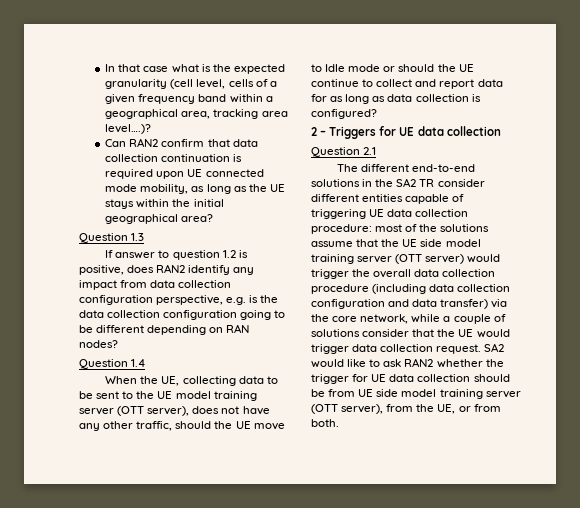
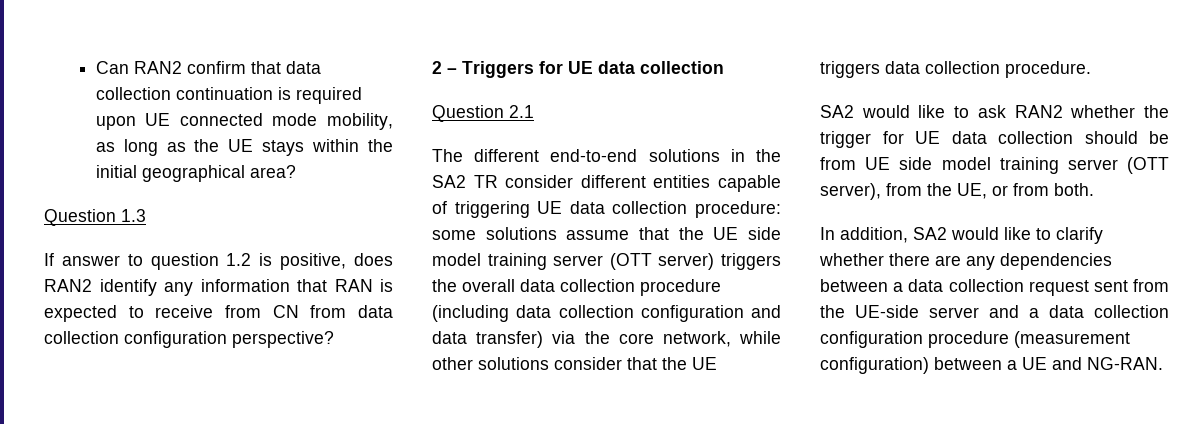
[105,64,285,74] [105,79,277,89] [105,94,273,104] [105,109,288,119] [105,124,152,134] In that case what is the expected granularity (cell level, cells of a given frequency band within a geographical area, tracking area level….)? // -> (95, 67) none
[79,280,232,290] [79,295,279,305] [79,310,286,320] [79,324,250,335] [79,340,118,348] [79,359,146,369] [105,376,278,386] [79,391,257,401] [79,406,270,416] [79,421,285,431] [311,64,474,72] [311,79,503,89] [311,94,481,104] [311,109,377,119] impact from data collection configuration perspective, e.g. is the data collection configuration going to be different depending on RAN nodes? // Question 1.4 // When the UE, collecting data to be sent to the UE model training server (OTT server), does not have any other traffic, should the UE move to Idle mode or should the UE continue to collect and report data for as long as data collection is configured? -> [200,279,393,292] [44,305,393,322] [44,331,334,348] information that RAN is expected to receive from CN from data collection configuration perspective?
[375,224,438,232] most of the -> [432,230,476,240] some
[467,254,501,263] [311,269,349,279] would trigger -> [721,253,781,270] triggers
[443,314,506,324] a couple of -> [432,357,473,370] other
[476,329,510,338] [311,344,482,354] would trigger data collection request. -> [820,61,1091,78] triggers data collection procedure. //
(339, 423) none -> [820,227,1103,244] [819,253,1112,270] [820,279,1169,296] [820,305,1169,318] [820,331,1130,348] [820,357,1163,374] // In addition, SA2 would like to clarify whether there are any dependencies between a data collection request sent from the UE-side server and a data collection configuration procedure (measurement configuration) between a UE and NG-RAN.

